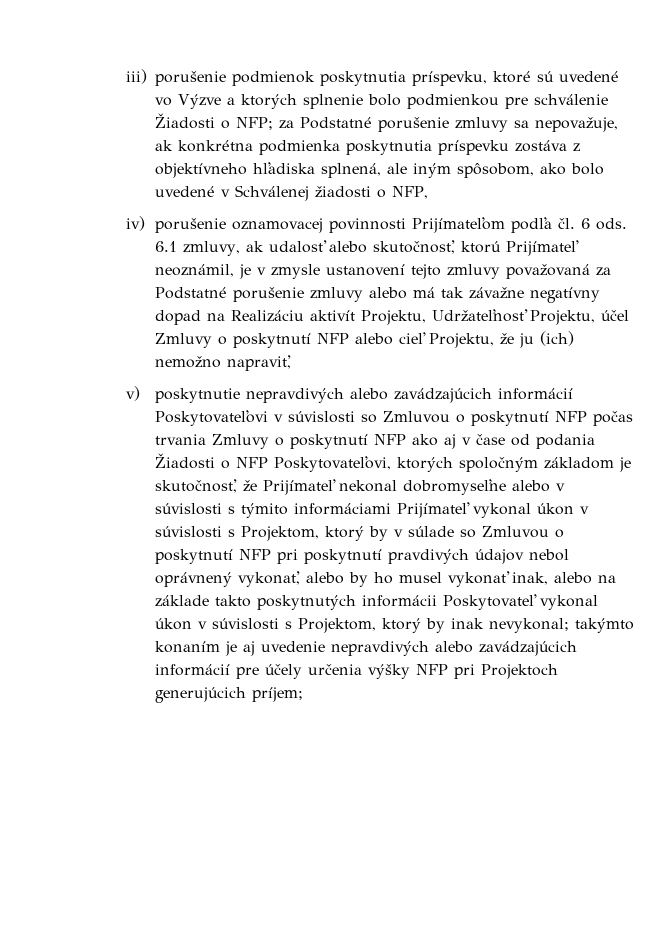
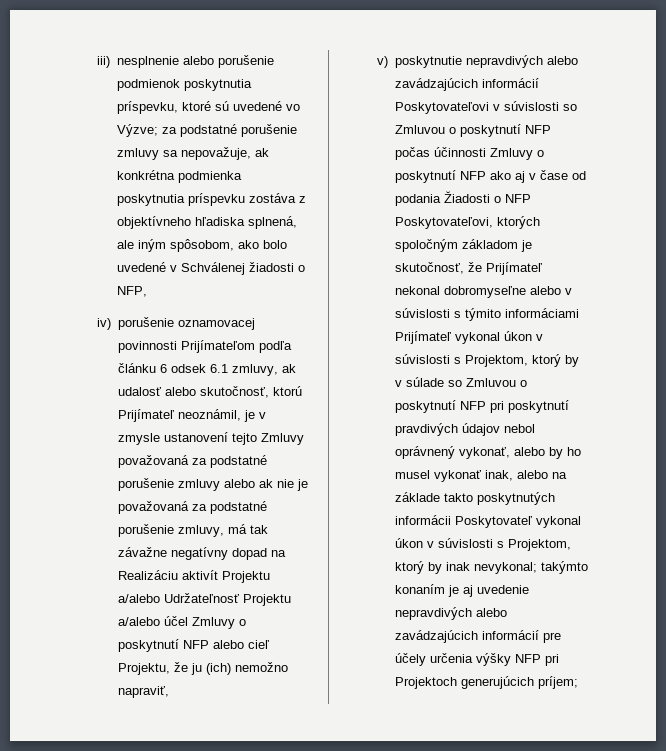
(148, 76) none -> [116,56,214,68] nesplnenie alebo
[178,94,609,109] [155,113,373,130] Výzve a ktorých splnenie bolo podmienkou pre schválenie Žiadosti o NFP; za Podstatné -> [116,124,237,137] Výzve; za podstatné
[557,218,627,230] čl. 6 ods. -> [117,363,206,373] článku 6 odsek
[446,264,611,279] [154,287,227,299] zmluvy považovaná za Podstatné -> [260,433,304,445] [117,455,267,468] Zmluvy považovaná za podstatné
(407, 293) none -> [258,479,308,491] [117,501,267,514] [117,524,224,537] ak nie je považovaná za podstatné porušenie zmluvy,
[360,309,595,325] Projektu, Udržateľnosť Projektu, -> [221,571,270,583] [117,593,291,606] [117,617,160,626] Projektu a/alebo Udržateľnosť Projektu a/alebo
[154,434,206,445] trvania -> [433,147,486,157] účinnosti

